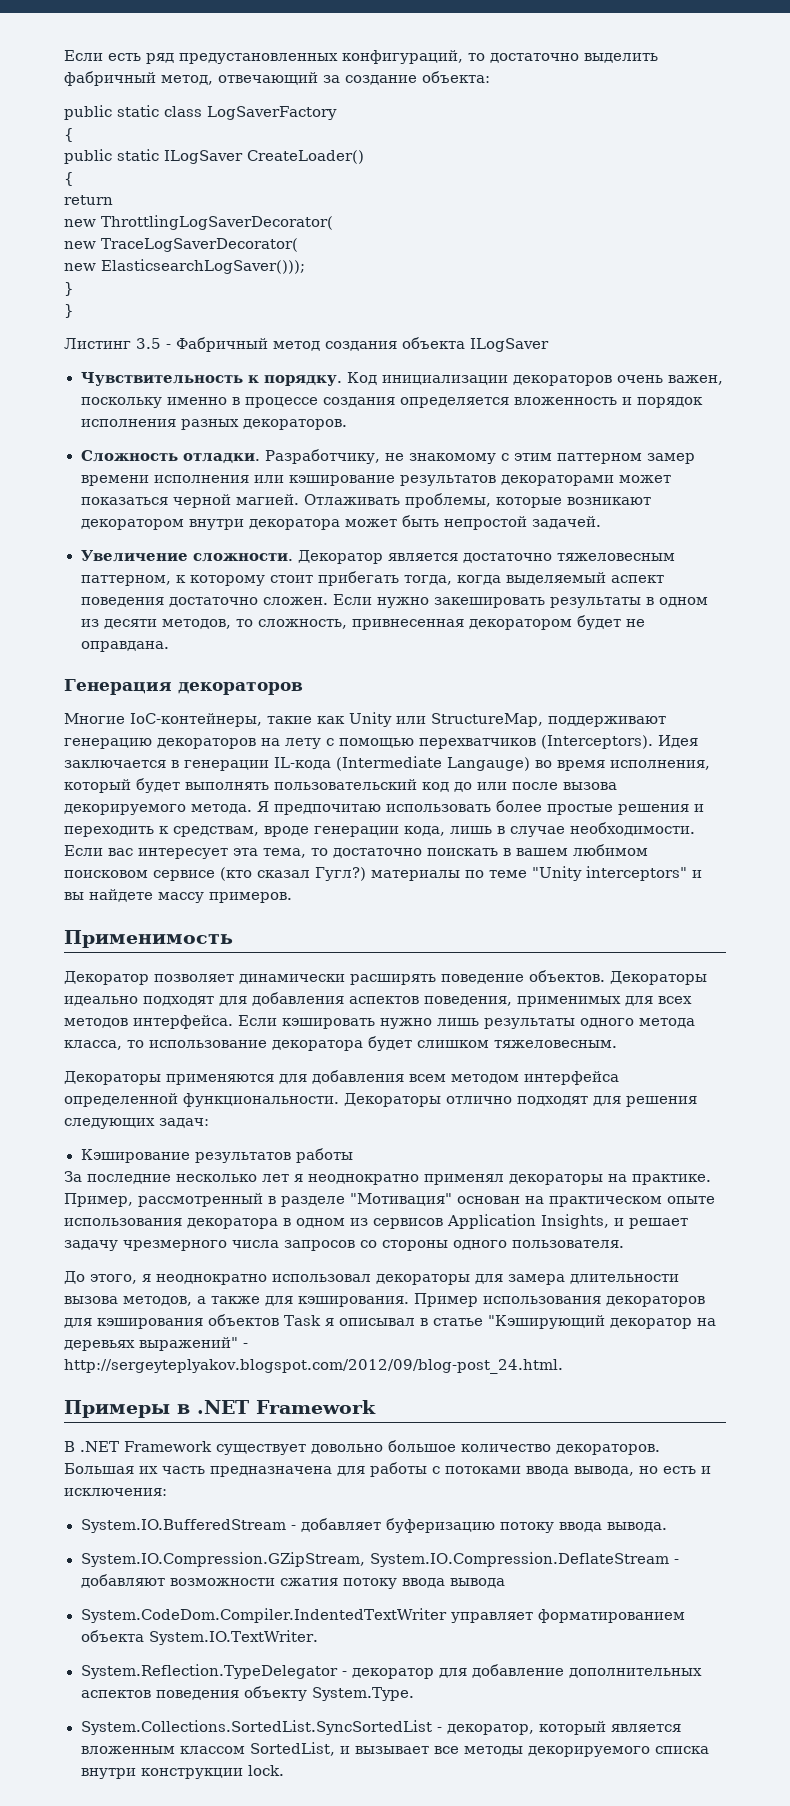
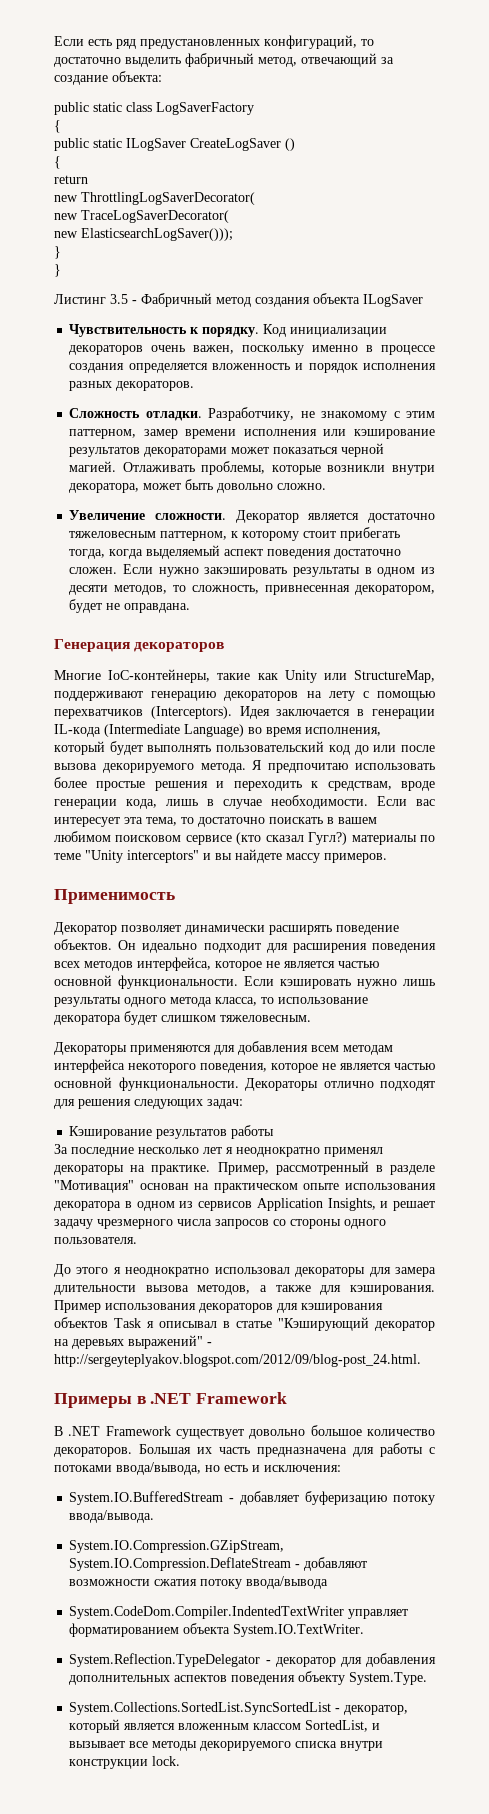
[247,150,364,164] CreateLoader() -> [190,138,295,151] CreateLogSaver ()
[556,453,642,464] паттерном -> [69,429,137,439] паттерном,
[566,497,651,505] [80,515,601,530] возникают декоратором внутри декоратора может быть непростой задачей. -> [327,465,435,475] [69,479,327,493] возникли внутри декоратора, может быть довольно сложно.
[433,597,545,608] закешировать -> [204,567,288,577] закэшировать
[468,619,572,630] декоратором -> [355,585,436,595] декоратором,
[447,757,530,771] Langauge) -> [184,724,244,737] Language)
[610,971,707,985] [64,992,692,1007] [64,1015,233,1029] Декораторы идеально подходят для добавления аспектов поведения, применимых для всех методов интерфейса. -> [118,940,436,953] [54,957,379,971] [54,975,238,989] Он идеально подходит для расширения поведения всех методов интерфейса, которое не является частью основной функциональности.
[451,1071,619,1085] [64,1093,178,1107] методом интерфейса определенной -> [343,1045,393,1055] [54,1059,435,1073] [54,1077,112,1088] методам интерфейса некоторого поведения, которое не является частью основной
[90,1274,137,1284] этого, -> [76,1267,109,1274] этого
[526,1466,634,1476] ввода вывода, -> [116,1462,201,1475] ввода/вывода,
[559,1522,668,1532] ввода вывода. -> [69,1510,155,1523] ввода/вывода.
[401,1578,505,1588] ввода вывода -> [246,1576,329,1589] ввода/вывода
[471,1664,564,1678] добавление -> [366,1653,436,1667] добавления

